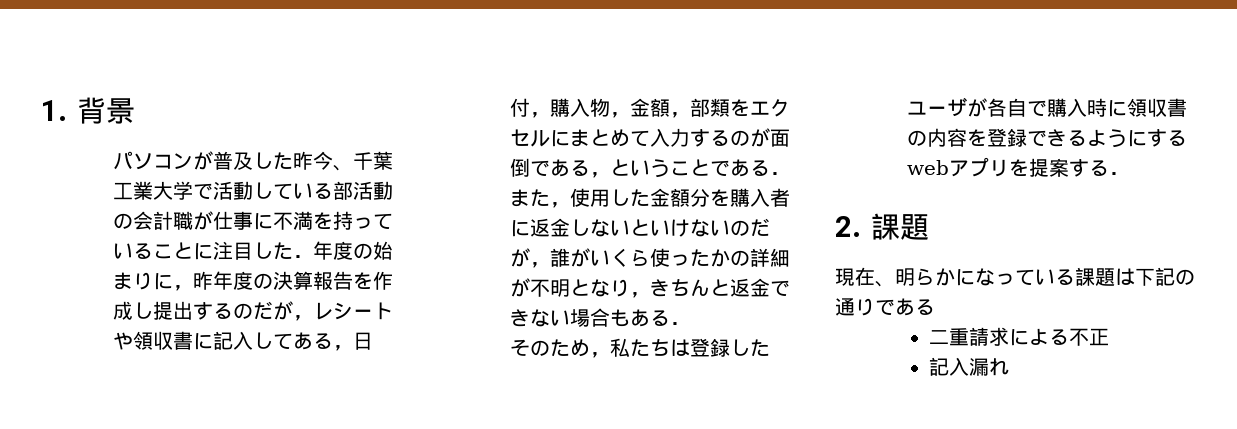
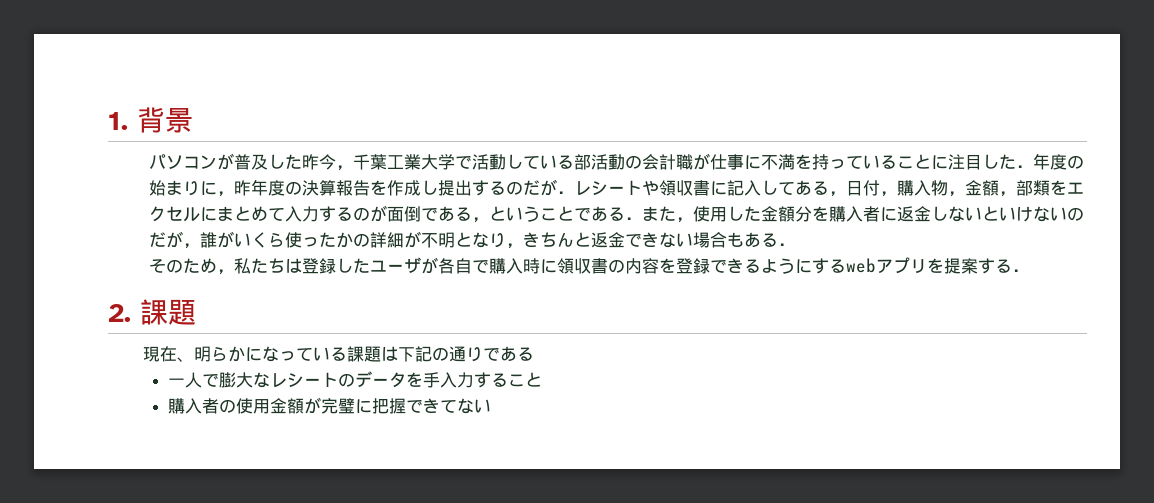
[333,165,354,171] 、 -> [336,165,354,171] ，
[293,315,314,321] ， -> [557,191,575,194] ．
[929,327,1110,346] [929,357,1010,376] 二重請求による不正 // 記入漏れ -> [168,371,543,388] [168,397,492,414] 一人で膨大なレシートのデータを手入力すること // 購入者の使用金額が完璧に把握できてない

